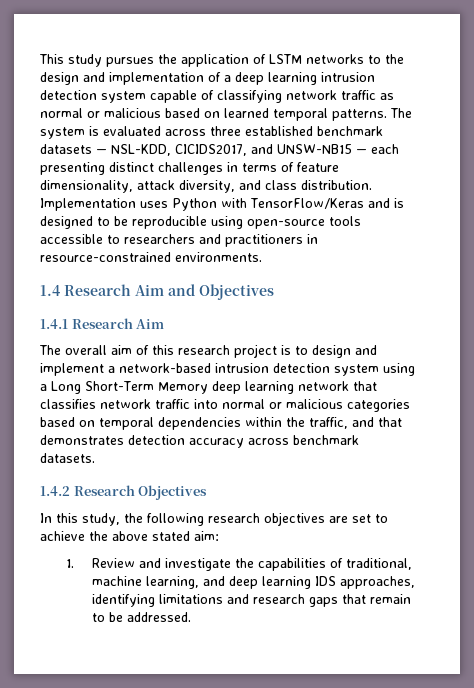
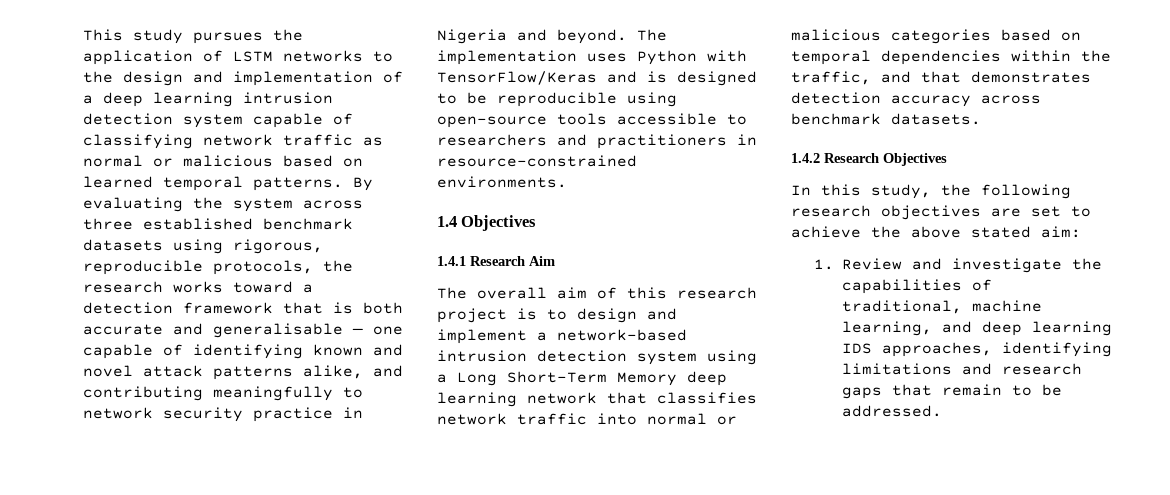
[390,108,412,118] [40,126,161,139] The system is evaluated -> [353,177,373,191] [83,197,293,212] By evaluating the system
[96,144,399,156] [40,162,339,175] [40,180,372,193] [40,198,136,211] — NSL-KDD, CICIDS2017, and UNSW-NB15 — each presenting distinct challenges in terms of feature dimensionality, attack diversity, and class distribution. Implementation -> [173,239,323,254] [83,260,353,275] [83,281,313,293] [83,302,403,314] [83,323,403,338] [83,344,403,359] [83,365,403,380] [83,386,363,401] [83,407,363,422] [437,29,667,44] [437,50,577,65] using rigorous, reproducible protocols, the research works toward a detection framework that is both accurate and generalisable — one capable of identifying known and novel attack patterns alike, and contributing meaningfully to network security practice in Nigeria and beyond. The implementation
[64,284,195,296] Research Aim and -> (457, 221) none

